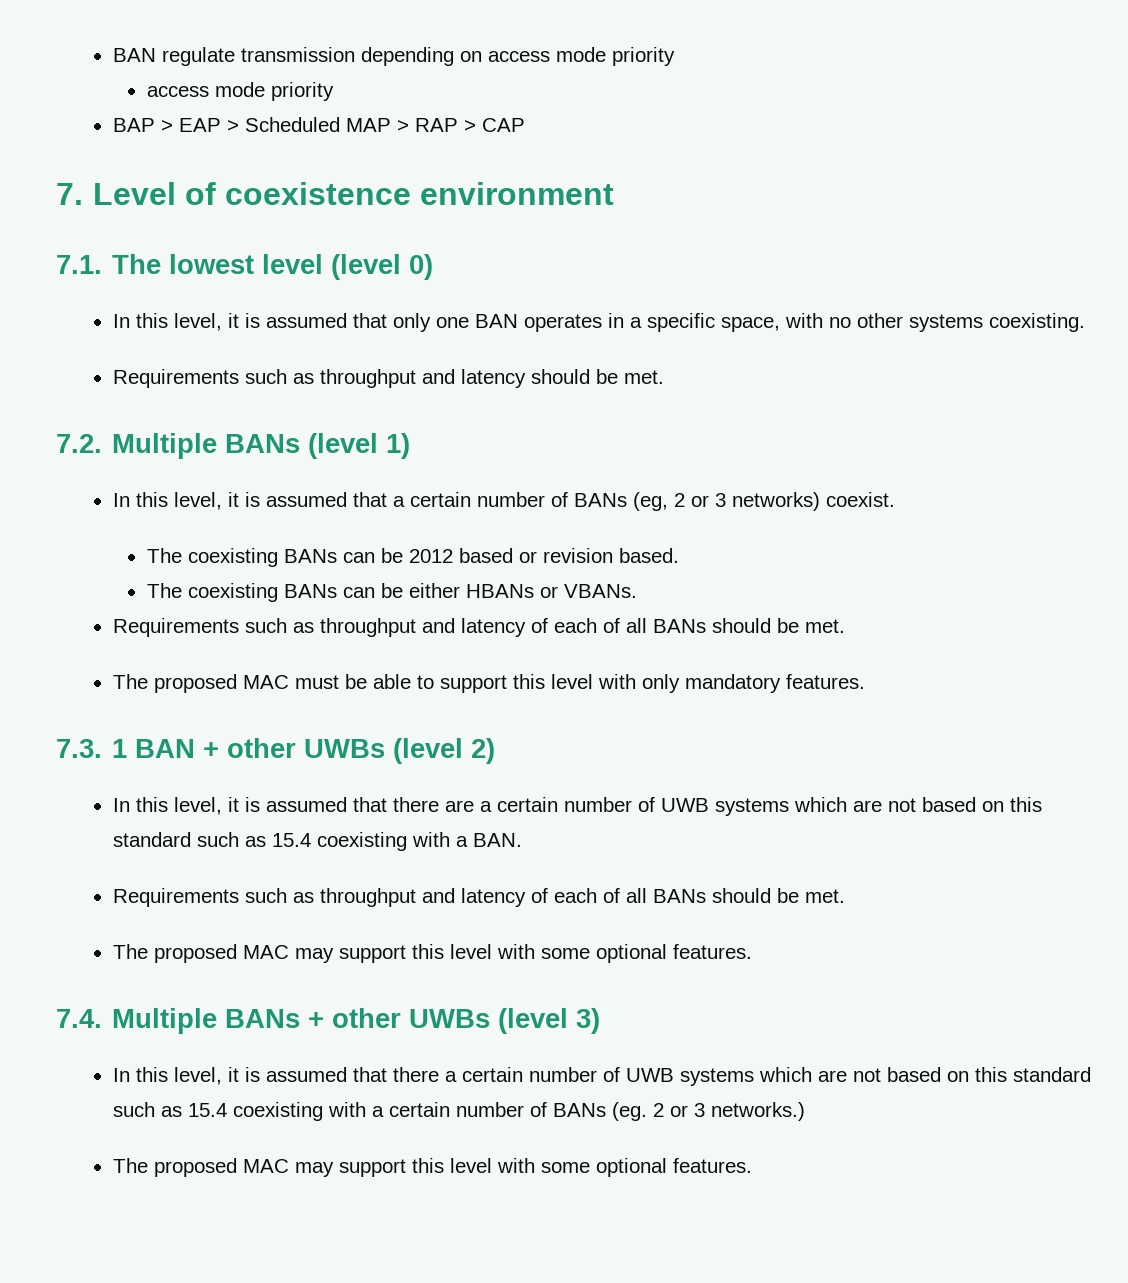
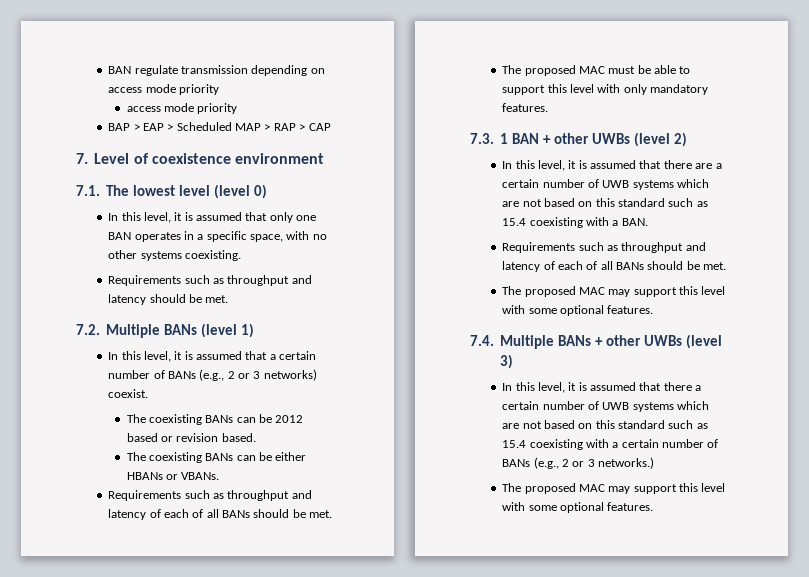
[632,492,668,511] (eg, -> [199,369,225,381] (e.g.,
[611,1102,647,1121] (eg. -> [533,457,559,469] (e.g.,

